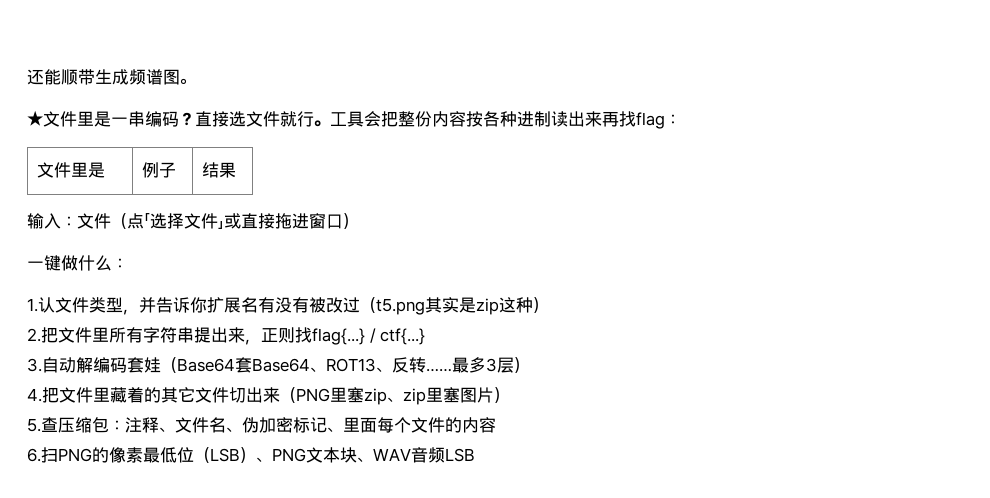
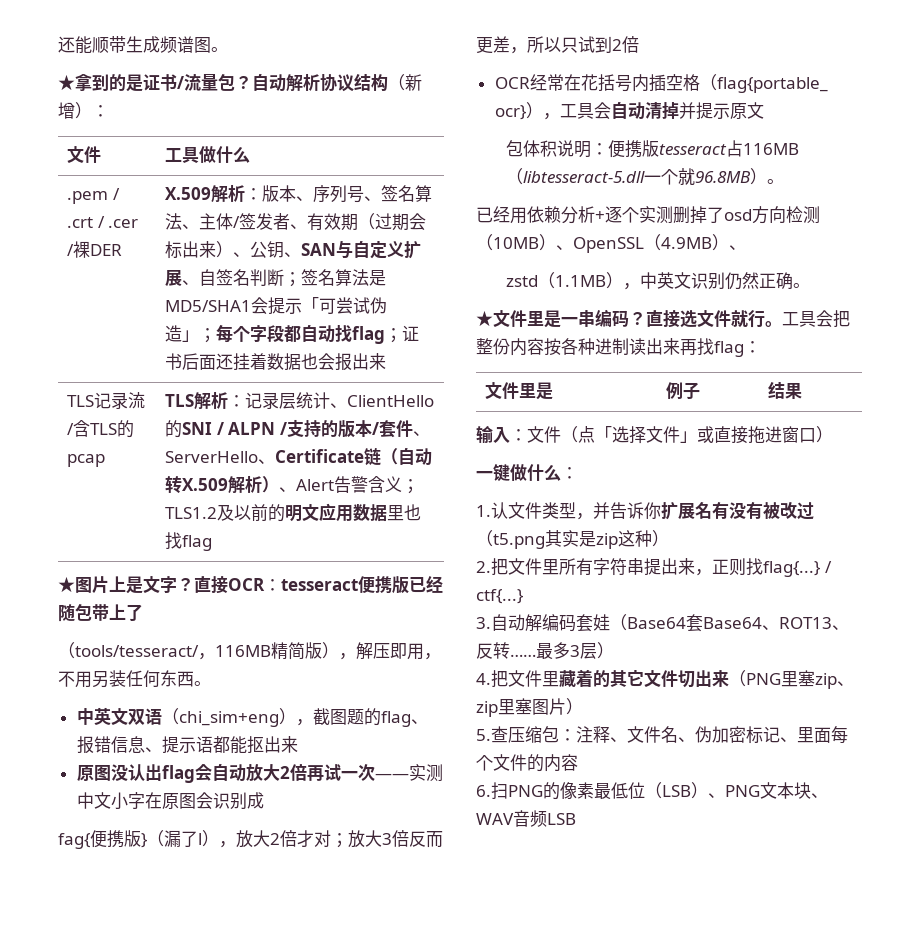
(196, 81) none -> [58,73,422,92] [58,102,109,119] [66,146,101,164] [164,146,250,163] [66,188,120,204] [66,216,139,228] [66,241,122,258] [164,184,432,203] [164,213,426,231] [164,240,421,259] [164,269,386,287] [164,297,387,315] [164,324,419,344] [164,353,386,371] [66,392,145,409] [66,420,134,438] [66,454,105,467] [164,391,434,410] [164,419,430,438] [164,447,432,466] [164,475,419,494] [164,503,421,522] [164,532,212,551] [58,576,443,594] [58,603,143,622] [58,642,441,660] [58,670,211,688] [76,707,428,727] [76,736,298,754] [76,763,443,783] [76,792,264,810] [58,830,443,849] [476,36,639,54] [494,74,828,93] [494,101,764,120] [506,140,800,158] [506,168,785,185] [476,206,820,224] [476,234,746,253] [506,272,811,290] // ★拿到的是证书/流量包？自动解析协议结构（新增）： // 文件 | 工具做什么 // .pem / .crt / .cer /裸DER | X.509解析：版本、序列号、签名算法、主体/签发者、有效期（过期会标出来）、公钥、SAN与自定义扩展、自签名判断；签名算法是MD5/SHA1会提示「可尝试伪造」；每个字段都自动找flag；证书后面还挂着数据也会报出来 // TLS记录流/含TLS的pcap | TLS解析：记录层统计、ClientHello的SNI / ALPN /支持的版本/套件、ServerHello、Certificate链（自动转X.509解析）、Alert告警含义；TLS1.2及以前的明文应用数据里也找flag // ★图片上是文字？直接OCR：tesseract便携版已经随包带上了 // （tools/tesseract/，116MB精简版），解压即用，不用另装任何东西。 // 中英文双语（chi_sim+eng），截图题的flag、报错信息、提示语都能抠出来 // 原图没认出flag会自动放大2倍再试一次——实测中文小字在原图会识别成 // fag{便携版}（漏了l），放大2倍才对；放大3倍反而更差，所以只试到2倍 // OCR经常在花括号内插空格（flag{portable_ ocr}），工具会自动清掉并提示原文 // 包体积说明：便携版tesseract占116MB（libtesseract-5.dll一个就96.8MB）。 // 已经用依赖分析+逐个实测删掉了osd方向检测（10MB）、OpenSSL（4.9MB）、 // zstd（1.1MB），中英文识别仍然正确。

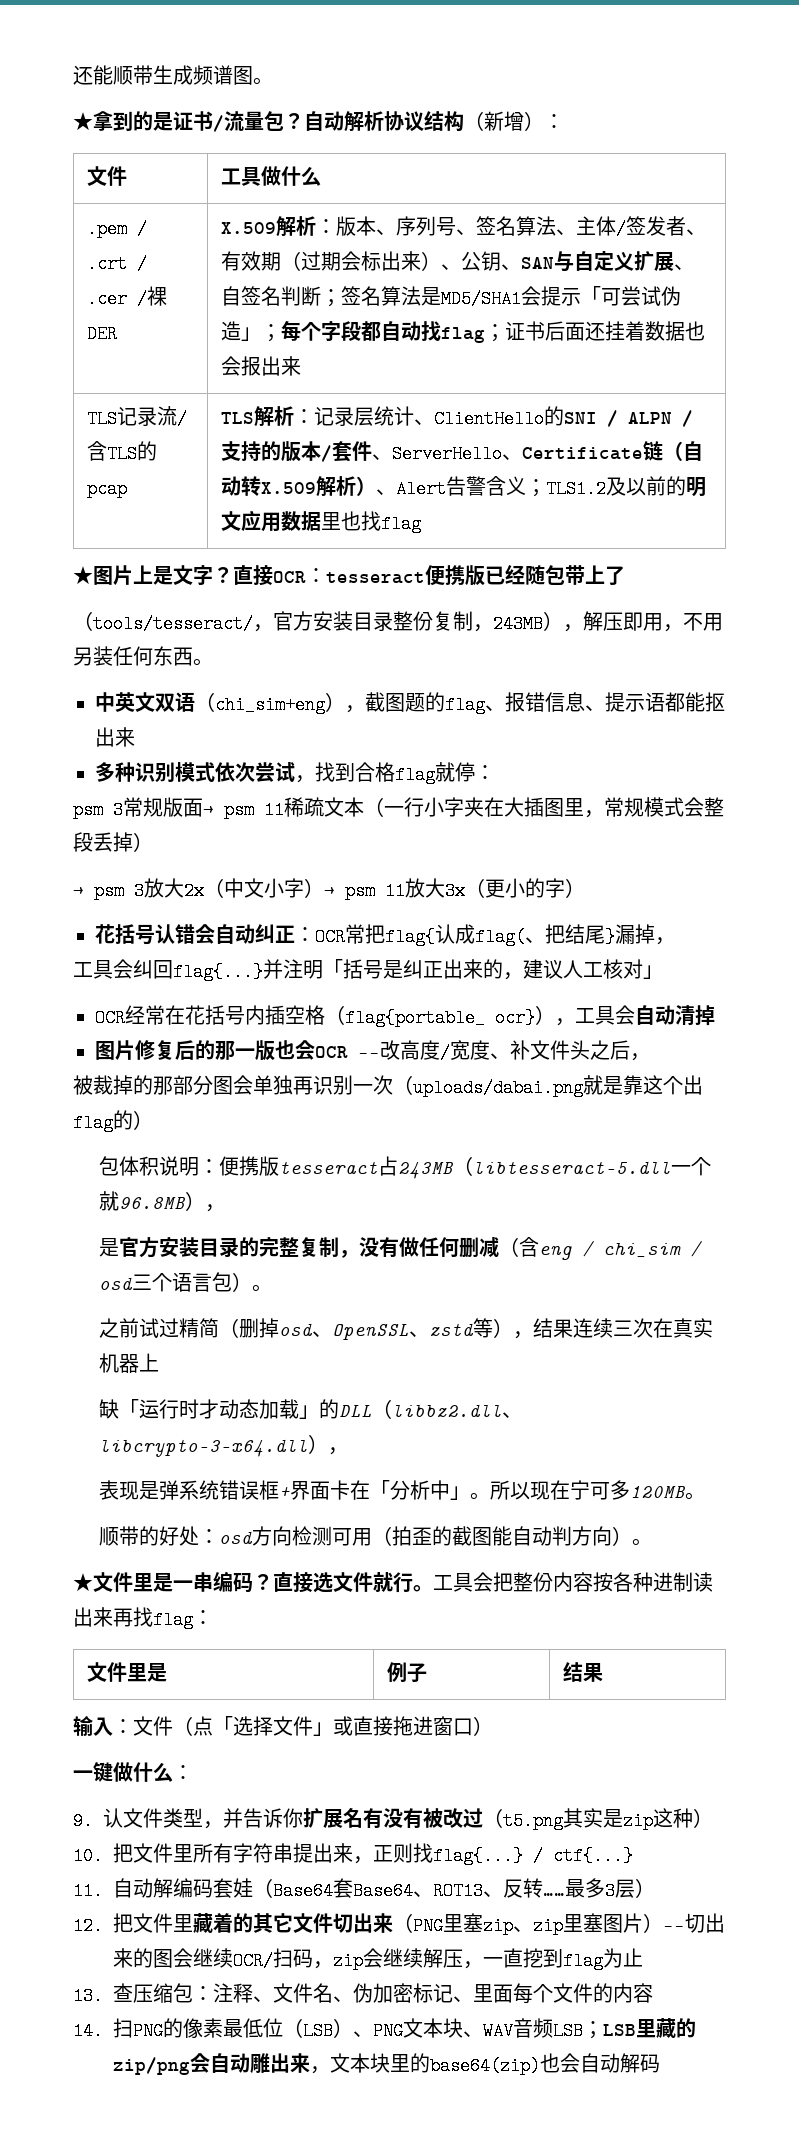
[215,642,322,660] 116MB精简版 -> [273,611,543,633] 官方安装目录整份复制，243MB
[76,763,443,783] [76,792,264,810] [58,830,443,849] [476,36,639,54] 原图没认出flag会自动放大2倍再试一次——实测中文小字在原图会识别成 // fag{便携版}（漏了l），放大2倍才对；放大3倍反而更差，所以只试到2倍 -> [95,762,495,784] [73,797,724,819] [73,832,153,852] [73,878,585,900] [95,924,675,946] [73,959,663,981] 多种识别模式依次尝试，找到合格flag就停： // psm 3常规版面→ psm 11稀疏文本（一行小字夹在大插图里，常规模式会整段丢掉） // → psm 3放大2x（中文小字）→ psm 11放大3x（更小的字） // 花括号认错会自动纠正：OCR常把flag{认成flag(、把结尾}漏掉， // 工具会纠回flag{...}并注明「括号是纠正出来的，建议人工核对」
[678,102,764,120] 并提示原文 -> [95,1040,650,1062] [73,1075,703,1097] [73,1110,153,1132] // 图片修复后的那一版也会OCR ——改高度/宽度、补文件头之后， // 被裁掉的那部分图会单独再识别一次（uploads/dabai.png就是靠这个出flag的）
[743,143,800,155] 116MB -> [397,1162,453,1180] 243MB
[767,179,785,184] [476,206,820,224] [476,234,746,253] [506,272,794,290] 。 // 已经用依赖分析+逐个实测删掉了osd方向检测（10MB）、OpenSSL（4.9MB）、 // zstd（1.1MB），中英文识别仍然正确 -> [204,1204,225,1212] [98,1237,702,1260] [98,1272,272,1292] [98,1318,713,1340] [98,1353,159,1373] [98,1399,522,1419] [98,1434,348,1458] [98,1480,705,1500] [98,1526,632,1546] ， // 是官方安装目录的完整复制，没有做任何删减（含eng / chi_sim / osd三个语言包）。 // 之前试过精简（删掉osd、OpenSSL、zstd等），结果连续三次在真实机器上 // 缺「运行时才动态加载」的DLL（libbz2.dll、libcrypto-3-x64.dll）， // 表现是弹系统错误框+界面卡在「分析中」。所以现在宁可多120MB。 // 顺带的好处：osd方向检测可用（拍歪的截图能自动判方向）
[476,505,491,517] 1. -> [73,1812,93,1830] 9.
[476,561,491,573] 2. -> [73,1847,103,1865] 10.
[476,617,491,629] 3. -> [73,1882,103,1900] 11.
[476,673,491,685] 4. -> [73,1917,103,1935] 12.
[476,729,491,741] // 5. -> [663,1913,725,1933] [113,1948,643,1970] [73,1987,103,2005] ——切出来的图会继续OCR/扫码，zip会继续解压，一直挖到flag为止 // 13.
[476,785,491,797] 6. -> [73,2022,103,2040] 14.
(576, 819) none -> [583,2018,696,2039] [113,2053,660,2075] ；LSB里藏的zip/png会自动雕出来，文本块里的base64(zip)也会自动解码

